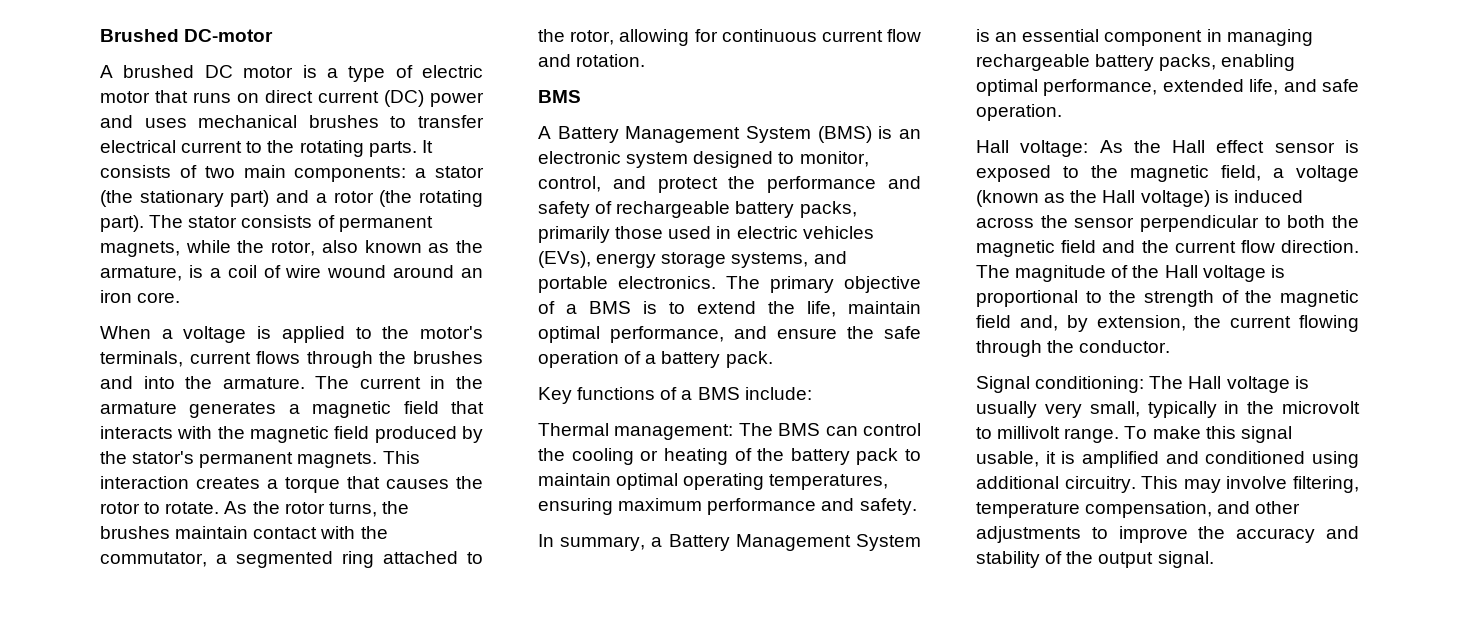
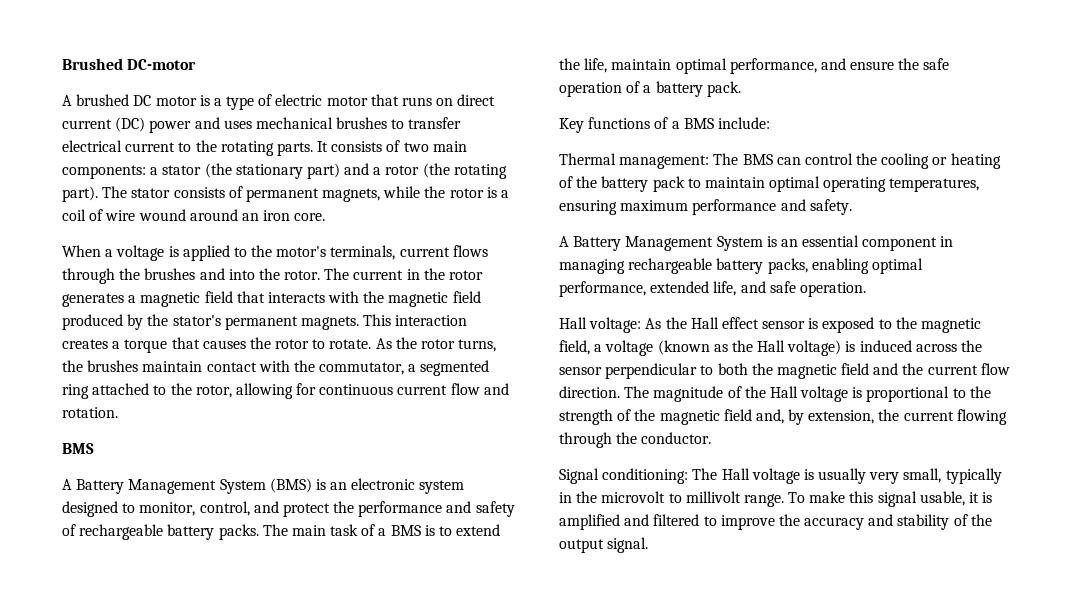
[271,240,484,256] [100,266,182,281] rotor, also known as the armature, -> [449,188,484,198] rotor
[222,377,305,389] armature. -> [284,270,321,280] rotor.
[100,402,177,414] armature -> [449,270,484,280] rotor
[799,201,857,218] [538,226,874,243] [538,251,847,268] [538,276,921,293] packs, primarily those used in electric vehicles (EVs), energy storage systems, and portable electronics. The primary objective -> [218,524,359,540] packs. The main task
[538,534,663,551] In summary, a -> [559,236,569,247] A
[1205,451,1359,468] [976,476,1359,493] [976,501,1301,518] [976,526,1081,543] conditioned using additional circuitry. This may involve filtering, temperature compensation, and other adjustments -> [653,514,700,526] filtered

